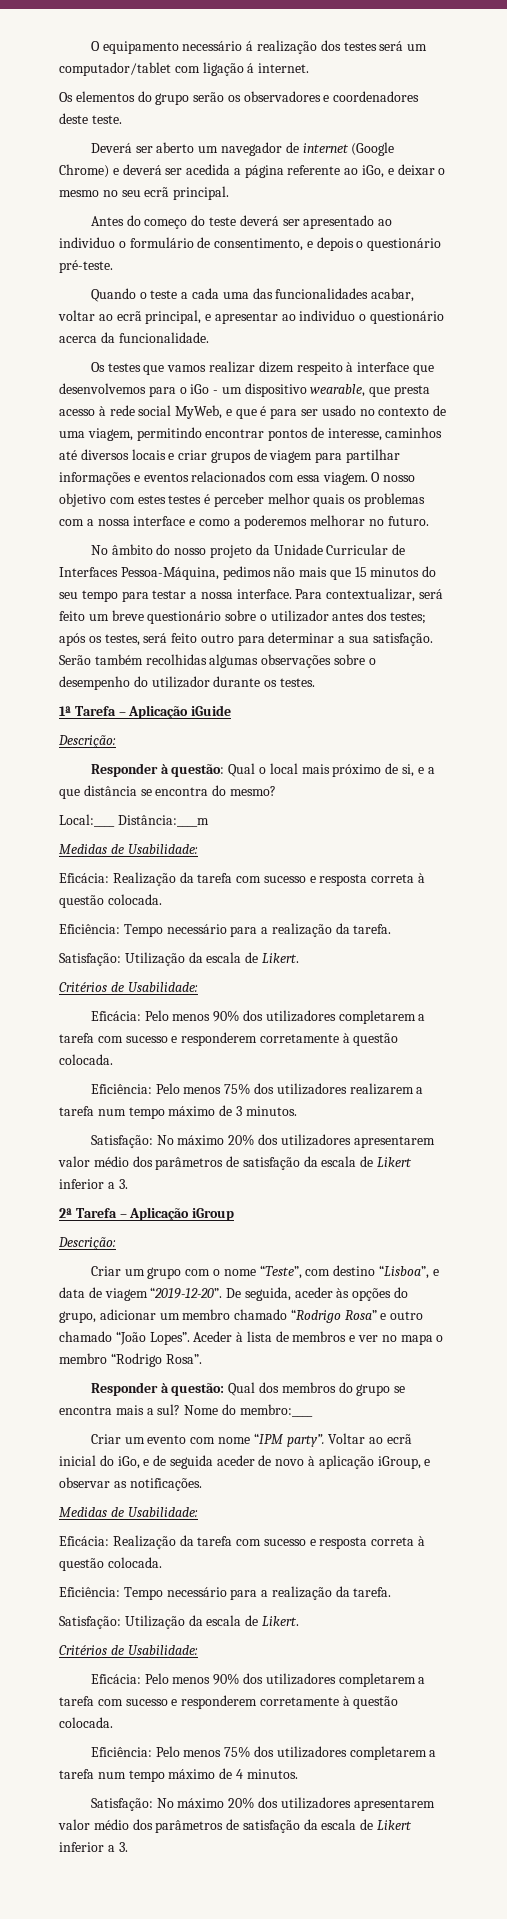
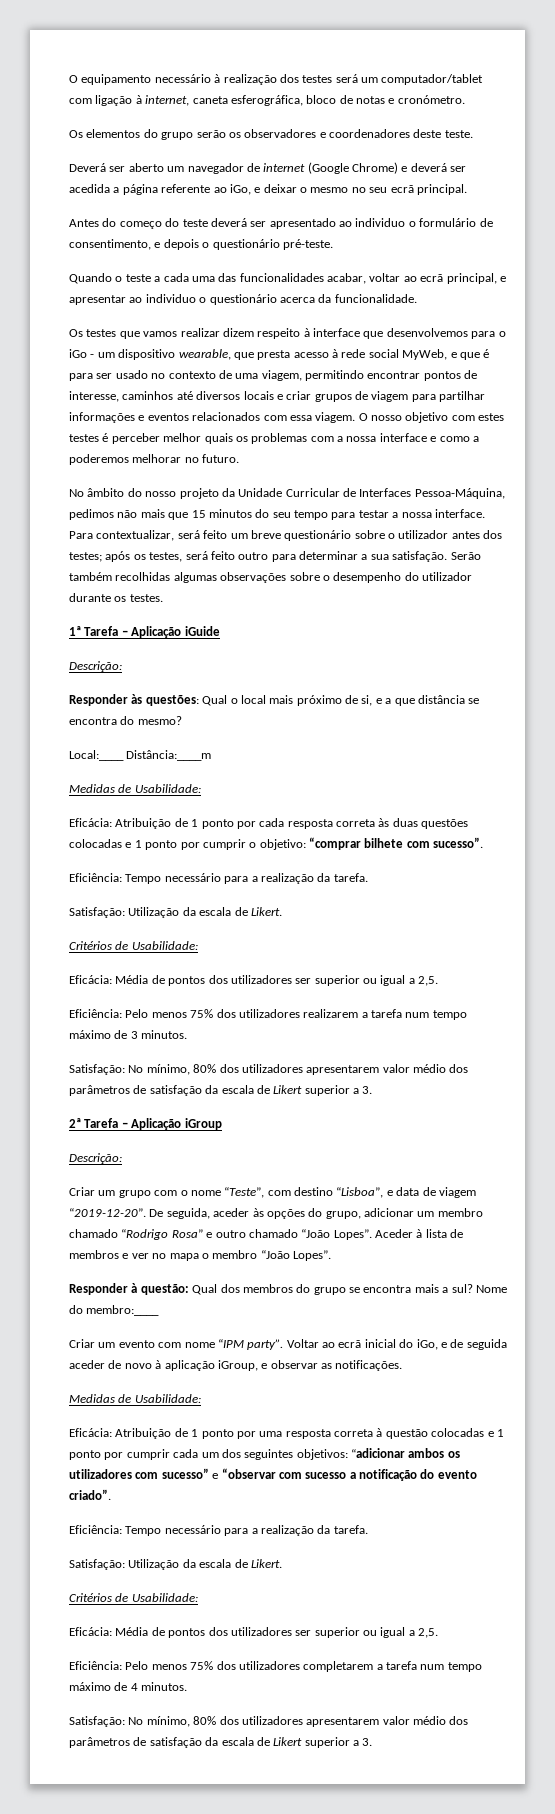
[246,41,254,51] á -> [214,74,221,83] à
[247,63,310,73] á internet. -> [135,95,465,106] à internet, caneta esferográfica, bloco de notas e cronómetro.
[160,764,225,777] à questão: -> [131,694,199,706] às questões:
[112,872,426,886] [59,894,162,908] Realização da tarefa com sucesso e resposta correta à questão colocada. -> [115,818,469,829] [69,837,484,850] Atribuição de 1 ponto por cada resposta correta às duas questões colocadas e 1 ponto por cumprir o objetivo: “comprar bilhete com sucesso”.
[144,1010,426,1024] [59,1032,399,1046] [59,1054,113,1065] Pelo menos 90% dos utilizadores completarem a tarefa com sucesso e responderem corretamente à questão colocada. -> [115,975,439,986] Média de pontos dos utilizadores ser superior ou igual a 2,5.
[177,1134,255,1146] máximo 20% -> [146,1064,217,1075] mínimo, 80%
[59,1179,104,1189] inferior -> [304,1085,350,1096] superior
[110,1353,202,1367] “Rodrigo Rosa”. -> [260,1250,331,1261] “João Lopes”.
[112,1535,426,1549] [59,1557,162,1571] Realização da tarefa com sucesso e resposta correta à questão colocada. -> [115,1428,504,1439] [69,1448,460,1460] [69,1468,477,1481] [69,1489,111,1500] Atribuição de 1 ponto por uma resposta correta à questão colocadas e 1 ponto por cumprir cada um dos seguintes objetivos: “adicionar ambos os utilizadores com sucesso” e “observar com sucesso a notificação do evento criado”.
[144,1673,426,1687] [59,1695,399,1709] [59,1717,113,1728] Pelo menos 90% dos utilizadores completarem a tarefa com sucesso e responderem corretamente à questão colocada. -> [115,1627,439,1638] Média de pontos dos utilizadores ser superior ou igual a 2,5.
[177,1797,255,1809] máximo 20% -> [146,1716,217,1727] mínimo, 80%
[59,1842,104,1852] inferior -> [304,1737,350,1748] superior

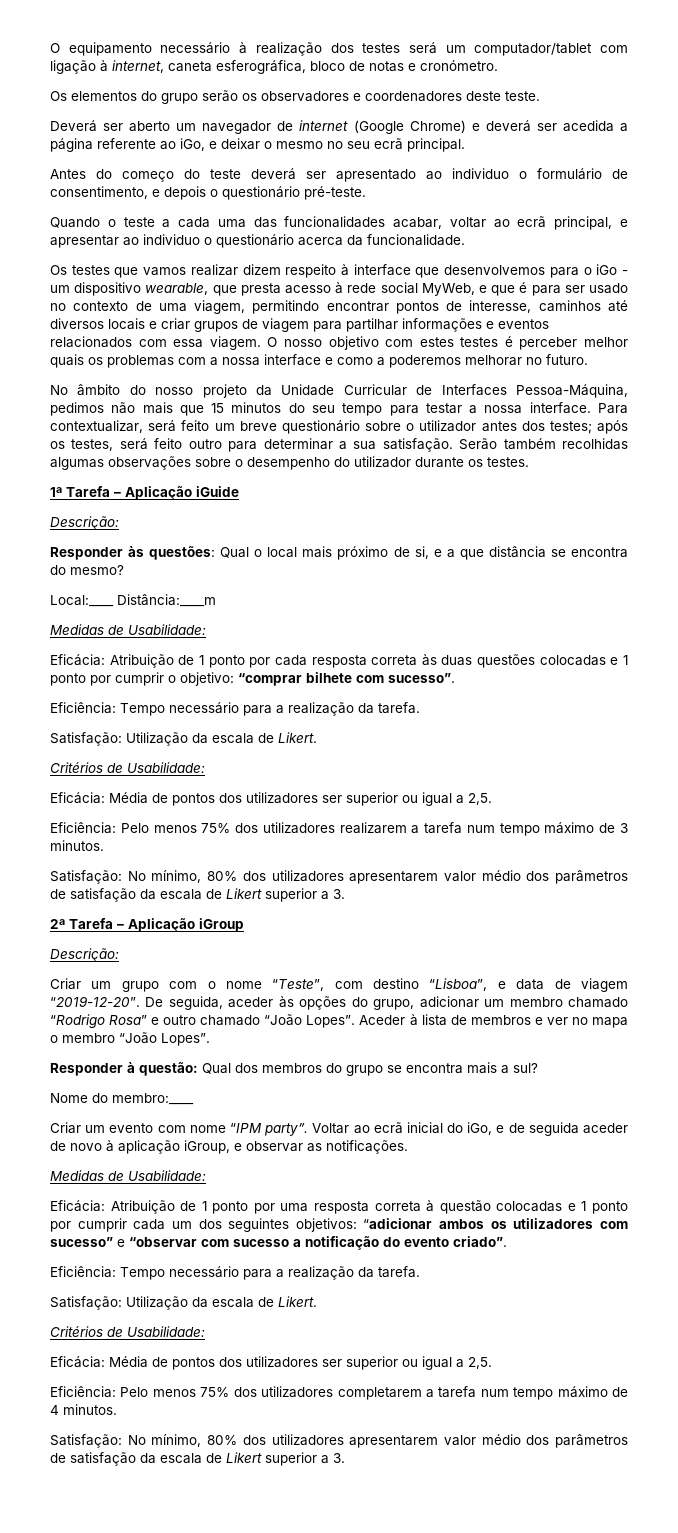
(473, 1288) none -> (538, 1068) //

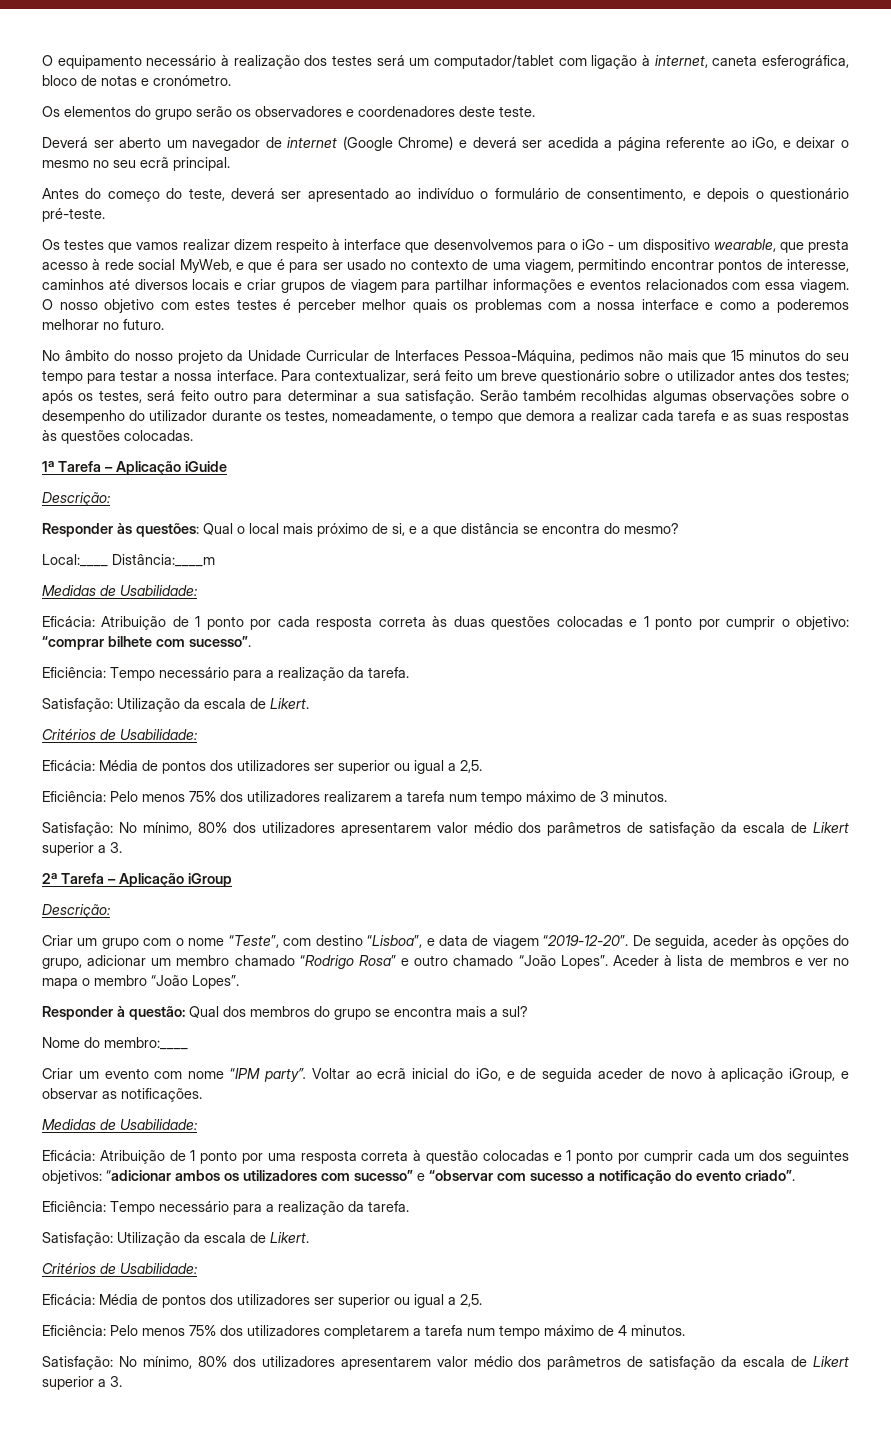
[210,169,241,179] teste -> [188,188,225,201] teste,
[452,168,509,179] individuo -> [417,188,474,199] indivíduo
[50,216,628,230] [50,234,465,248] // Quando o teste a cada uma das funcionalidades acabar, voltar ao ecrã principal, e apresentar ao individuo o questionário acerca da funcionalidade. -> (105, 215) none
[487,457,529,467] testes. -> [284,410,849,424] [42,430,193,444] testes, nomeadamente, o tempo que demora a realizar cada tarefa e as suas respostas às questões colocadas.

